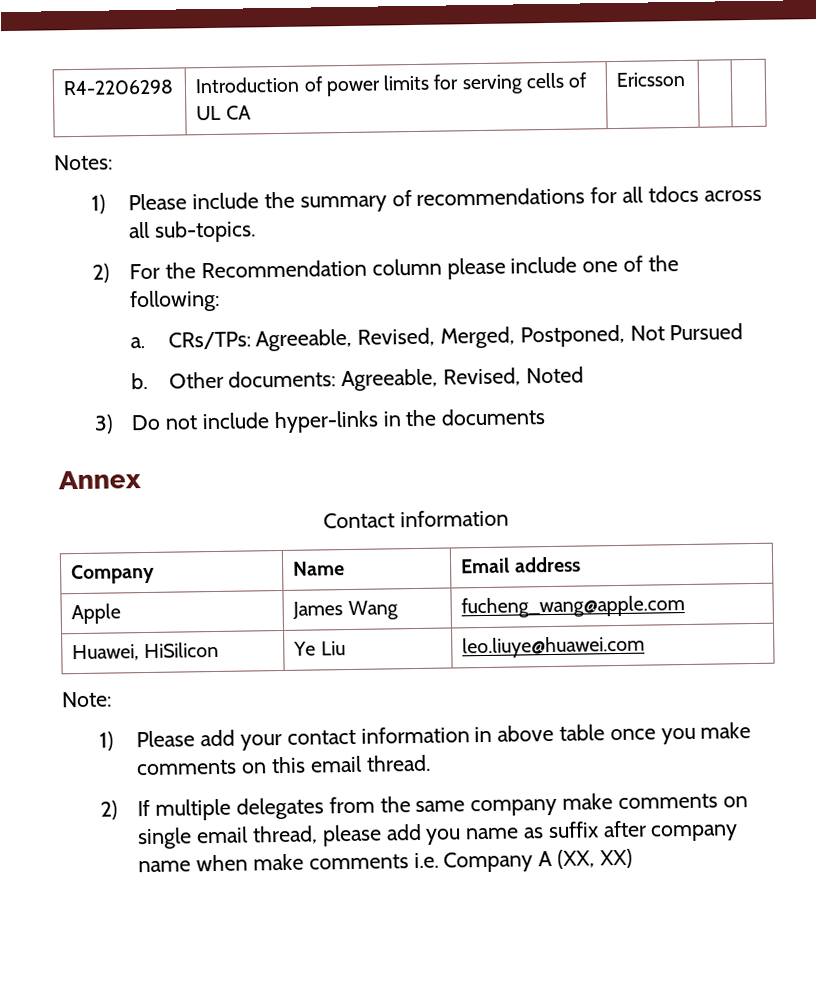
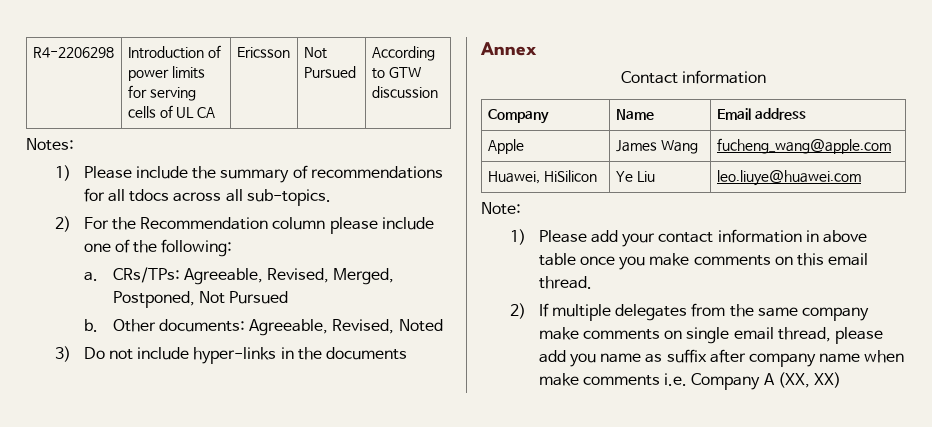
(686, 79) | -> [303,47,327,59] [303,66,356,78] [371,46,435,61] [371,67,422,79] [371,86,438,98] Not Pursued | According to GTW discussion

